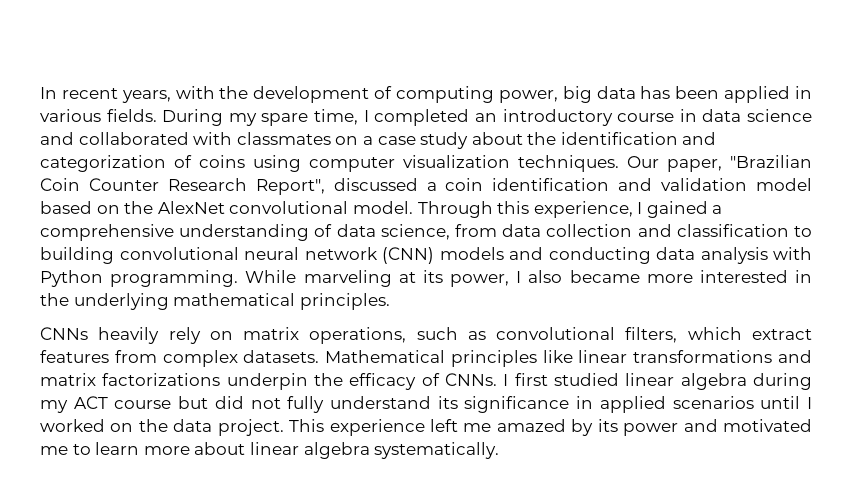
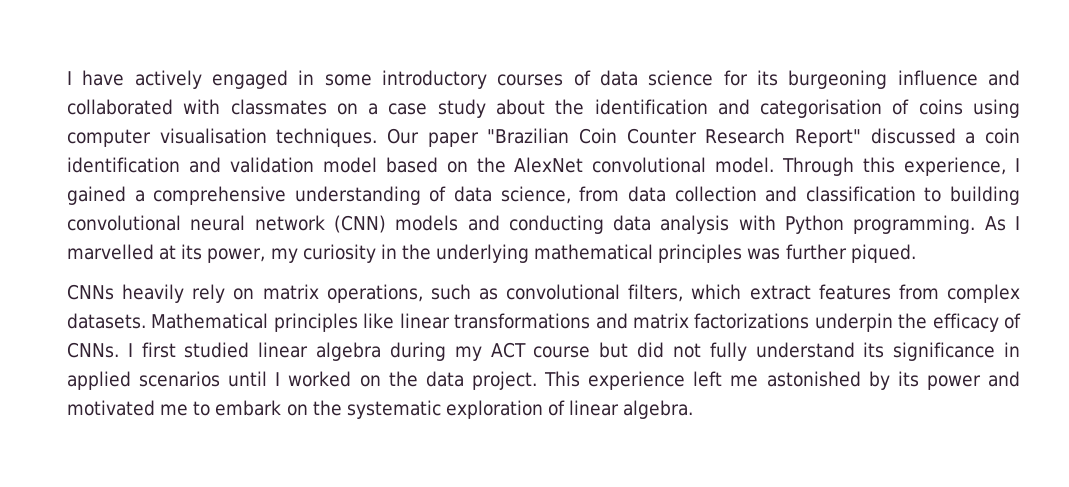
[40,86,813,103] [40,109,812,126] In recent years, with the development of computing power, big data has been applied in various fields. During my spare time, I completed an introductory course in data science -> [67,70,978,89] I have actively engaged in some introductory courses of data science for its burgeoning influence
[40,155,166,172] categorization -> [760,99,883,118] categorisation
[403,155,510,168] visualization -> [159,128,267,144] visualisation
[667,159,722,172] paper, -> [427,132,479,147] paper
[255,179,325,195] Report", -> [795,129,862,147] Report"
[245,270,812,287] [40,293,390,310] While marveling at its power, I also became more interested in the underlying mathematical principles. -> [984,216,1020,231] [67,244,916,263] As I marvelled at its power, my curiosity in the underlying mathematical principles was further piqued.
[496,419,566,432] amazed -> [766,371,861,387] astonished
[95,442,500,459] learn more about linear algebra systematically. -> [215,400,694,419] embark on the systematic exploration of linear algebra.

